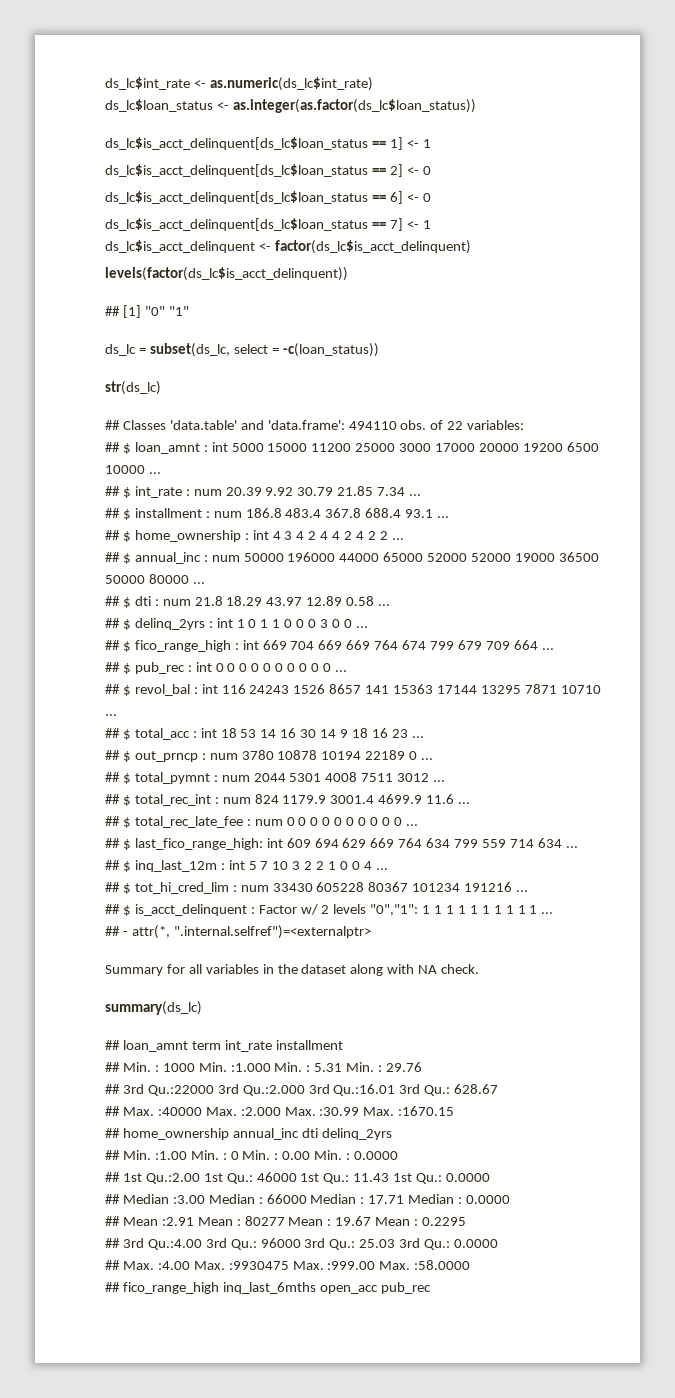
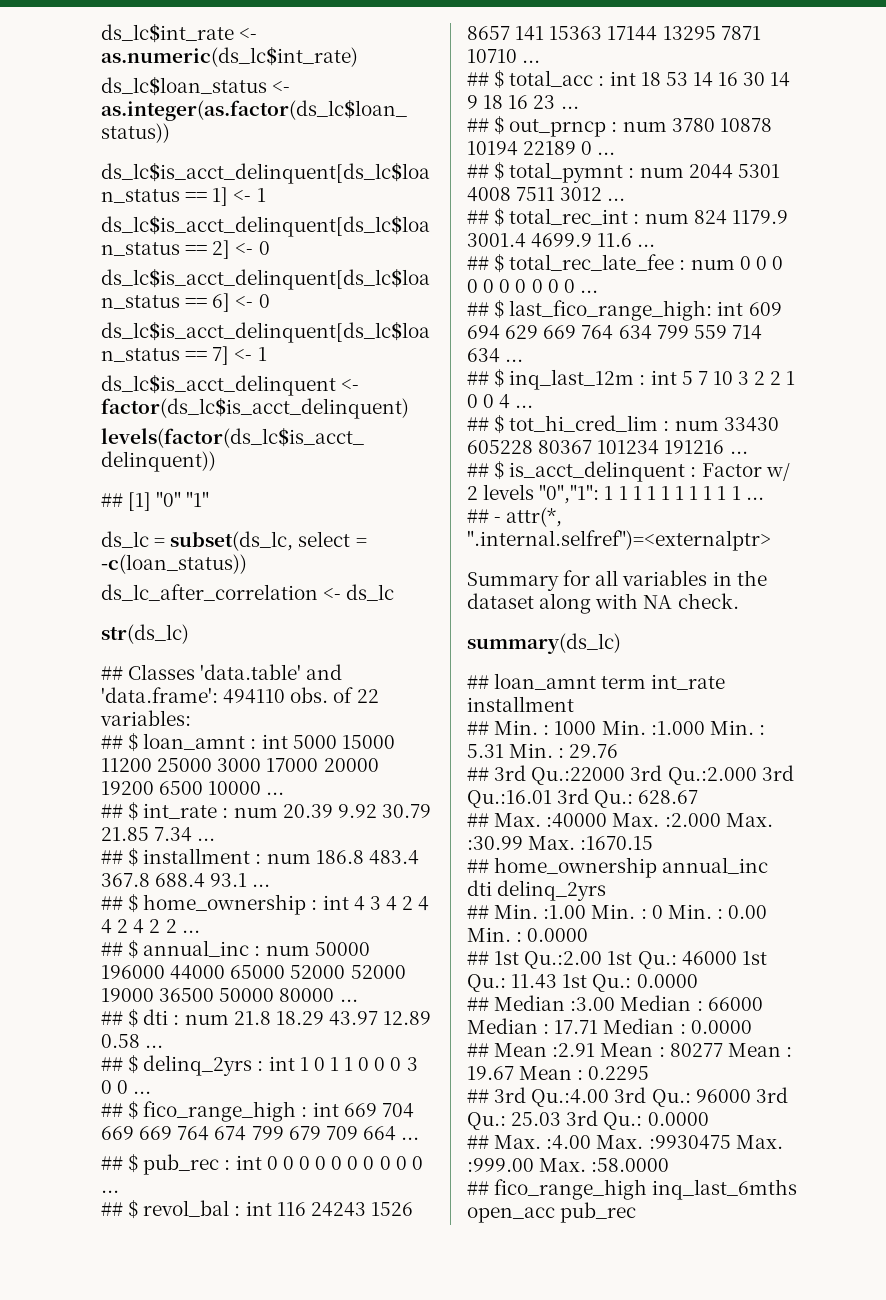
(379, 350) none -> [101,584,395,601] // ds_lc_after_correlation <- ds_lc

